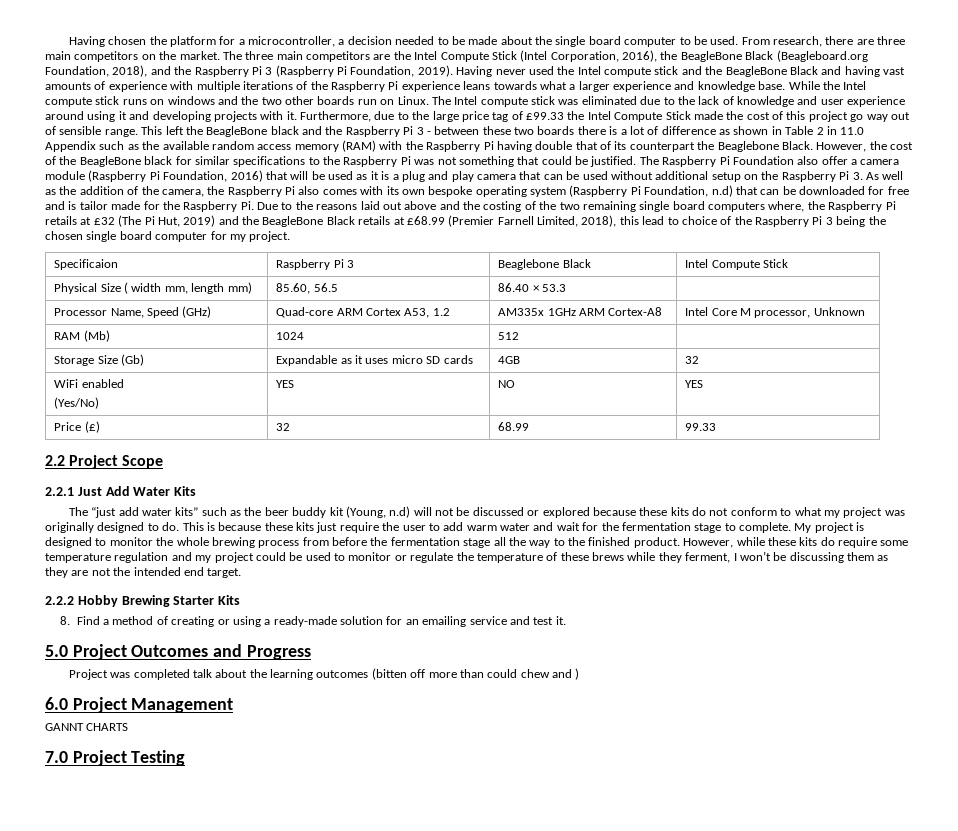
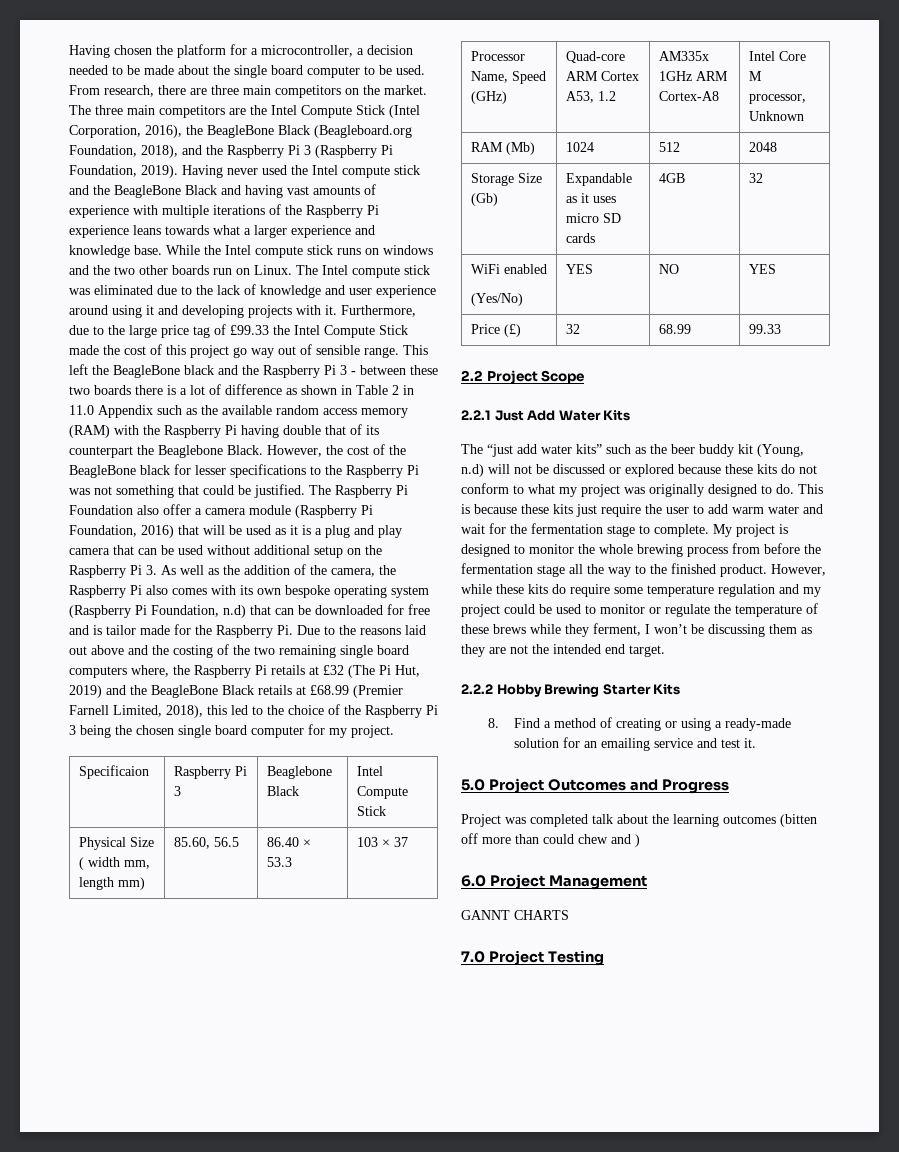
[194,156,230,165] similar -> [195,465,226,475] lesser
[642,216,679,225] lead to -> [231,705,284,715] led to the
(567, 288) none -> [356,837,408,847] 103 × 37
(520, 336) none -> [748,142,777,152] 2048

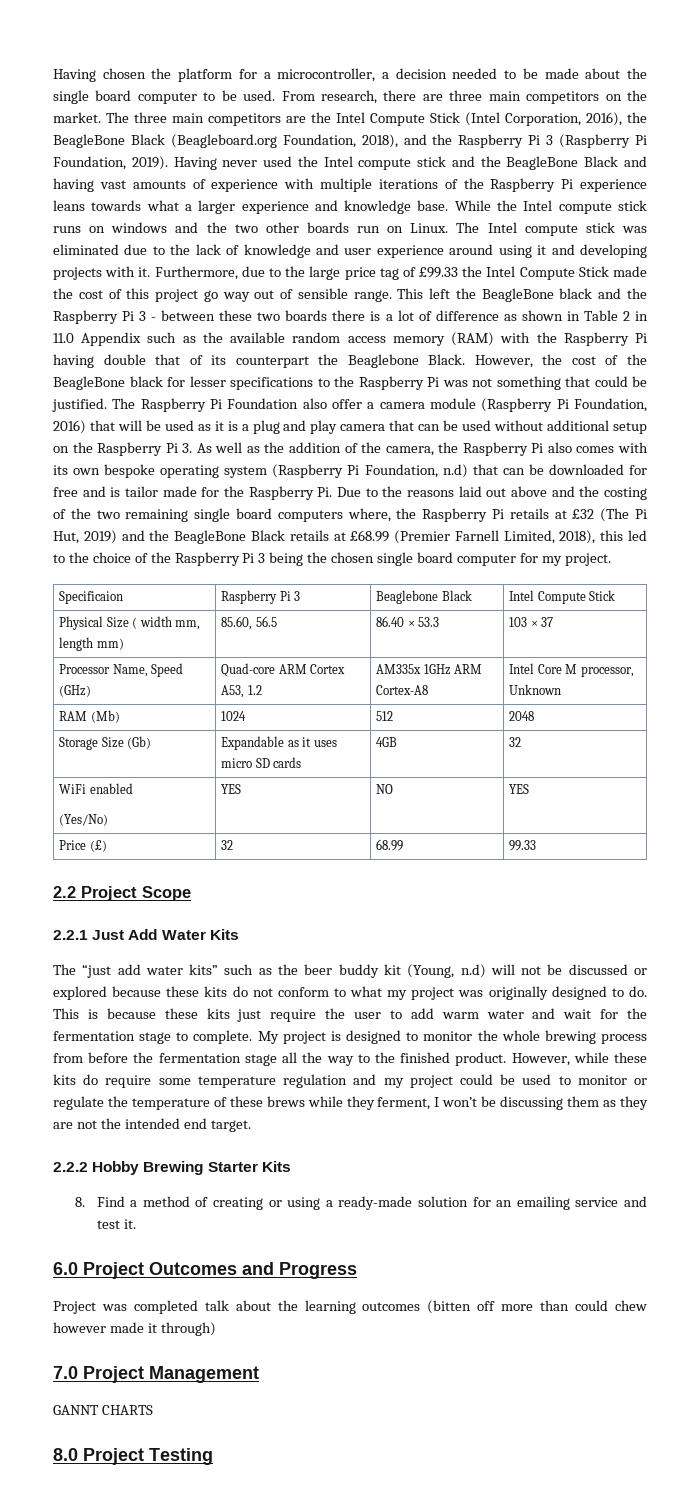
[461,779,485,791] 5.0 -> [53,1262,78,1275] 6.0
[611,834,640,847] [461,875,486,887] and ) // 6.0 -> [53,1322,216,1336] [53,1366,78,1379] however made it through) // 7.0
[461,951,485,963] 7.0 -> [53,1448,78,1461] 8.0

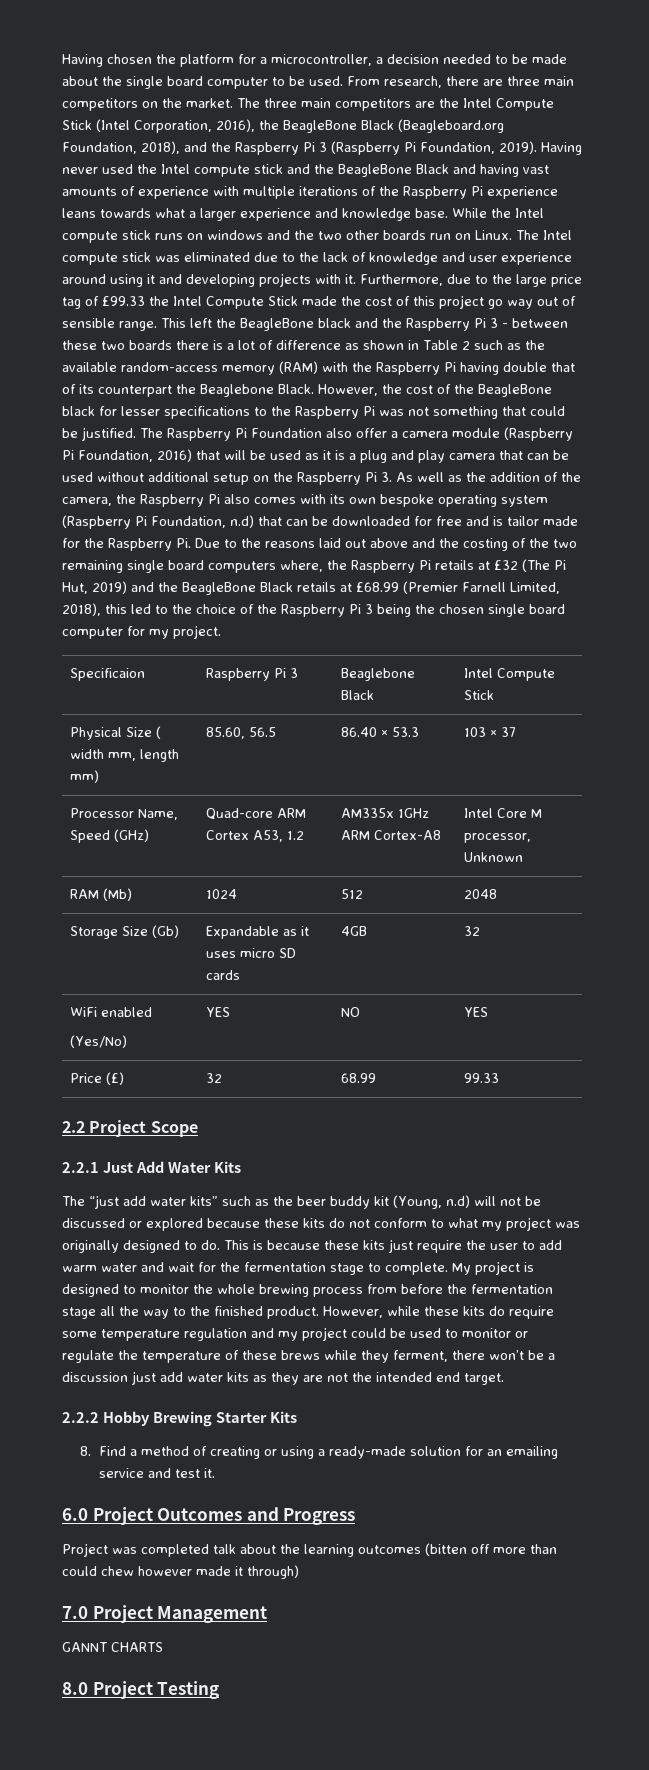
[634,311,648,321] [53,332,142,346] in 11.0 Appendix -> (470, 345) none
[292,332,386,343] random access -> [121,362,218,372] random-access
[434,1097,440,1107] I -> [452,1350,485,1360] there
[500,1096,600,1110] discussing them -> [548,1353,555,1360] [62,1371,249,1385] a discussion just add water kits

